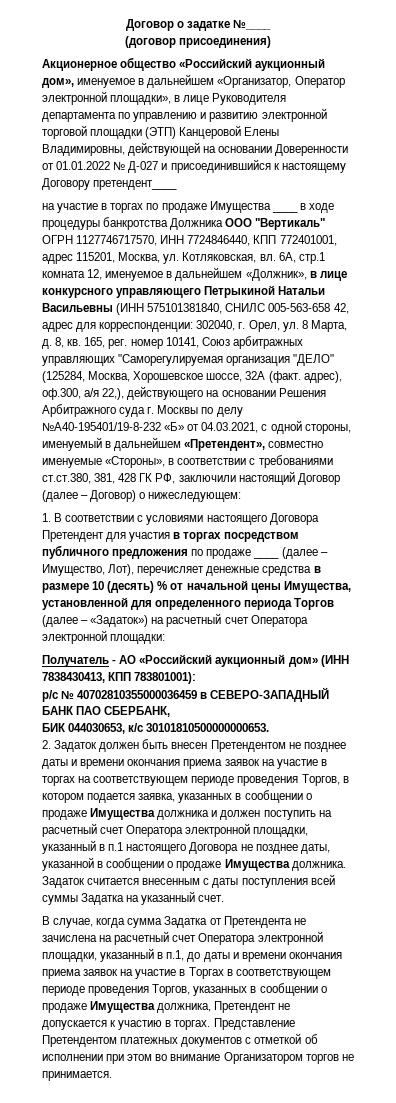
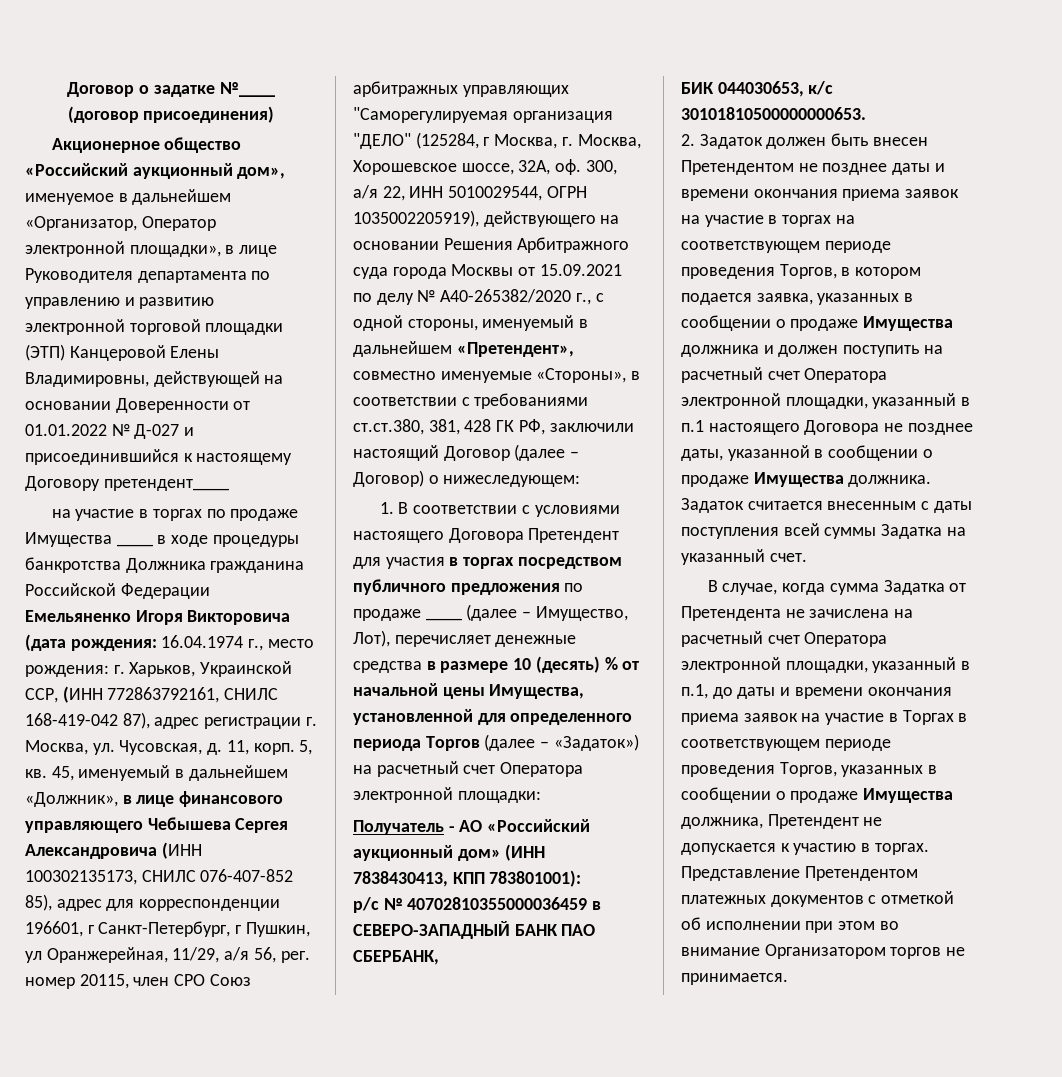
[225,218,326,230] [42,235,337,246] [42,252,325,264] [42,269,164,281] ООО "Вертикаль" ОГРН 1127746717570, ИНН 7724846440, КПП 772401001, адрес 115201, Москва, ул. Котляковская, вл. 6А, стр.1 комната 12, именуемое -> [210,561,305,573] [25,583,210,599] [25,610,291,625] [25,634,314,651] [25,661,293,677] [25,686,279,703] [25,712,317,729] [25,740,313,755] [25,765,171,781] гражданина Российской Федерации Емельяненко Игоря Викторовича (дата рождения: 16.04.1974 г., место рождения: г. Харьков, Украинской ССР, (ИНН 772863792161, СНИЛС 168-419-042 87), адрес регистрации г. Москва, ул. Чусовская, д. 11, корп. 5, кв. 45, именуемый
[42,285,326,298] [42,303,349,315] [42,320,347,332] [42,337,199,349] конкурсного управляющего Петрыкиной Натальи Васильевны (ИНН 575101381840, СНИЛС 005-563-658 42, адрес для корреспонденции: 302040, г. Орел, ул. 8 Марта, д. 8, кв. 165, рег. номер 10141, -> [179,791,284,807] [25,817,289,833] [25,842,202,859] [25,869,294,885] [25,894,281,911] [25,921,310,937] [25,947,310,963] [25,974,206,989] финансового управляющего Чебышева Сергея Александровича (ИНН 100302135173, СНИЛС 076-407-852 85), адрес для корреспонденции 196601, г Санкт-Петербург, г Пушкин, ул Оранжерейная, 11/29, а/я 56, рег. номер 20115, член СРО
[88,371,342,383] [42,388,125,400] Москва, Хорошевское шоссе, 32А (факт. адрес), оф.300, а/я 22,), -> [483,134,641,149] [353,159,617,175] [353,185,587,201] [353,210,479,227] г Москва, г. Москва, Хорошевское шоссе, 32А, оф. 300, а/я 22, ИНН 5010029544, ОГРН 1035002205919),
[147,405,243,417] [42,422,259,433] г. Москвы по делу №А40-195401/19-8-232 «Б» от 04.03.2021, -> [392,264,622,279] [353,289,591,305] города Москвы от 15.09.2021 по делу № А40-265382/2020 г.,

